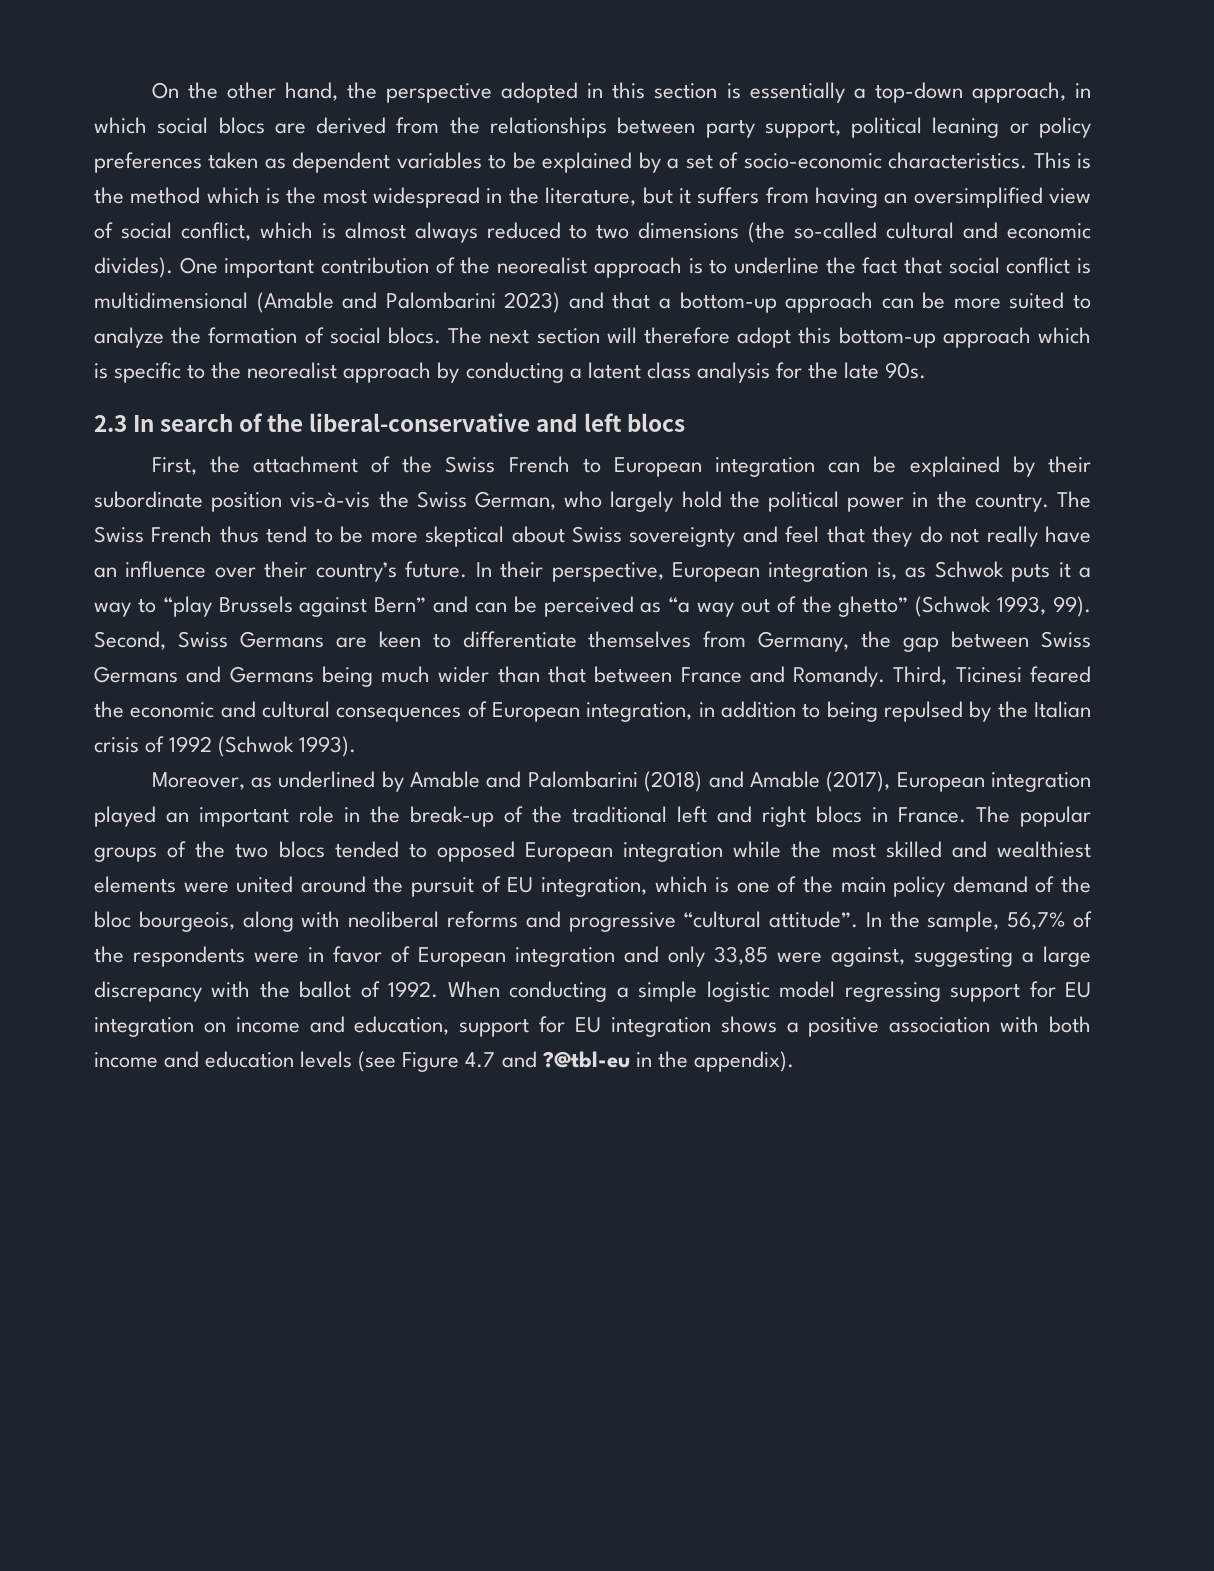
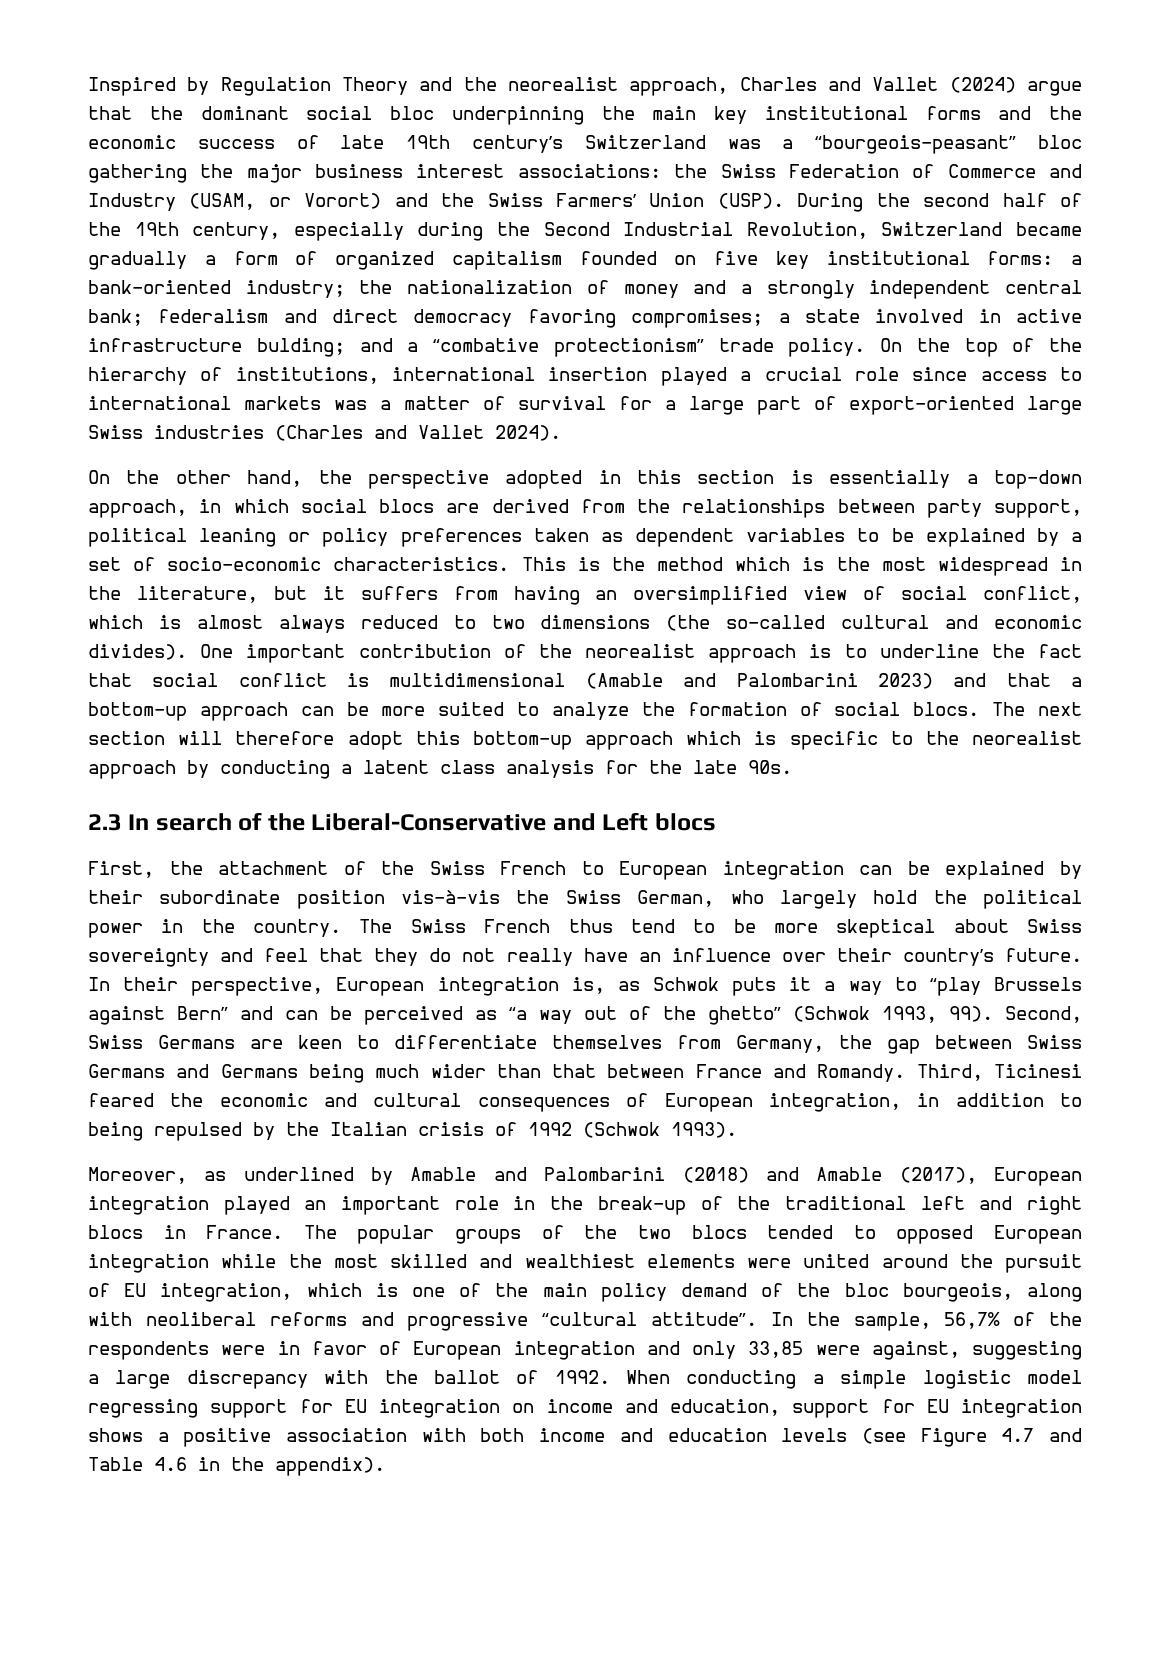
(151, 90) none -> [88,77,1083,96] [88,106,1082,125] [88,135,1082,154] [88,164,1082,183] [88,193,1082,212] [88,222,1082,241] [88,251,1082,270] [88,280,1083,299] [88,309,1082,328] [88,338,1082,357] [88,367,1082,386] [88,396,1082,415] [88,425,561,441] Inspired by Regulation Theory and the neorealist approach, Charles and Vallet (2024) argue that the dominant social bloc underpinning the main key institutional forms and the economic success of late 19th century’s Switzerland was a “bourgeois-peasant” bloc gathering the major business interest associations: the Swiss Federation of Commerce and Industry (USAM, or Vorort) and the Swiss Farmers’ Union (USP). During the second half of the 19th century, especially during the Second Industrial Revolution, Switzerland became gradually a form of organized capitalism founded on five key institutional forms: a bank-oriented industry; the nationalization of money and a strongly independent central bank; federalism and direct democracy favoring compromises; a state involved in active infrastructure bulding; and a “combative protectionism” trade policy. On the top of the hierarchy of institutions, international insertion played a crucial role since access to international markets was a matter of survival for a large part of export-oriented large Swiss industries (Charles and Vallet 2024). //
[309,413,622,432] liberal-conservative and left -> [311,812,649,831] Liberal-Conservative and Left
[542,1051,630,1068] ?@tbl-eu -> [88,1457,187,1471] Table 4.6

